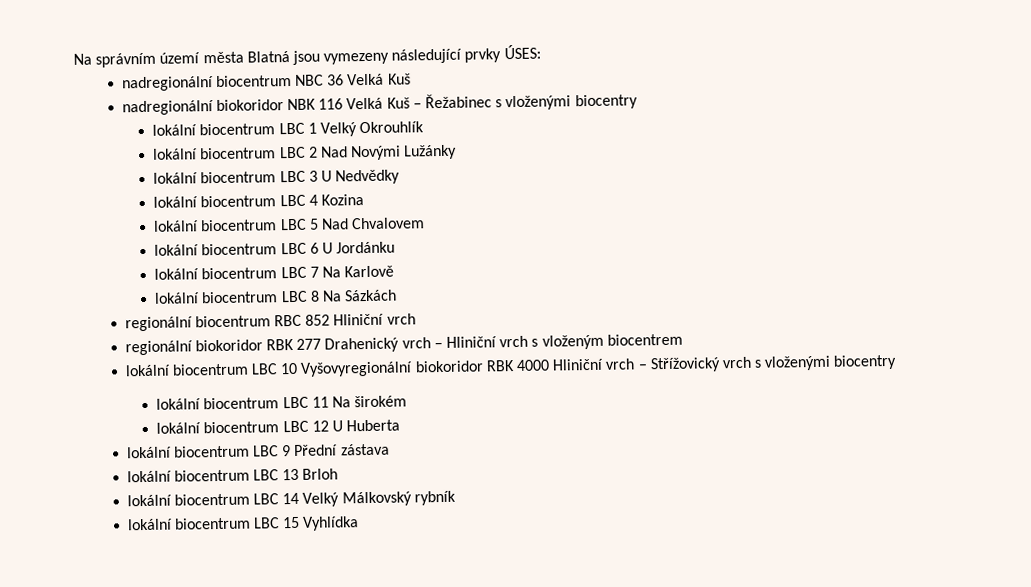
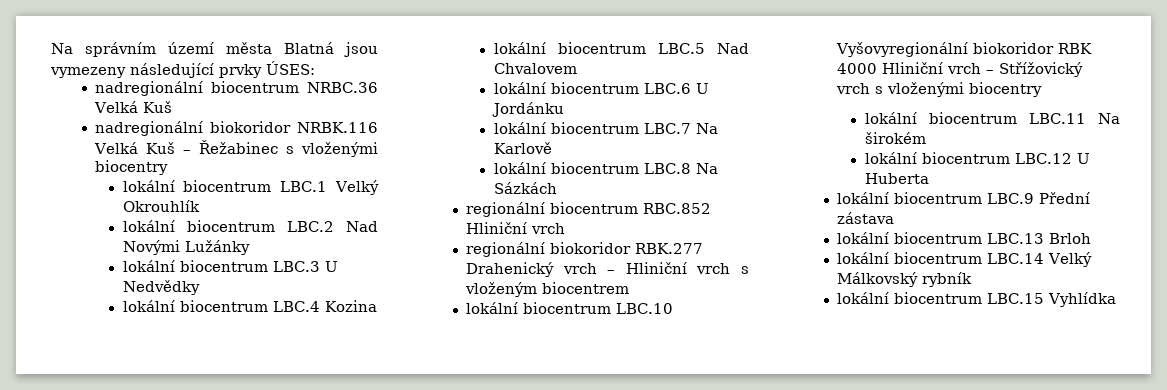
[295,74,345,86] NBC 36 -> [307,82,378,93] NRBC.36
[287,98,344,111] NBK 116 -> [297,122,378,133] NRBK.116
[278,122,317,135] LBC 1 -> [280,181,328,192] LBC.1
[279,146,318,159] LBC 2 -> [286,221,334,232] LBC.2
[279,170,318,183] LBC 3 -> [272,261,320,272] LBC.3
[279,194,318,207] LBC 4 -> [272,301,320,312] LBC.4
[279,218,319,231] LBC 5 -> [657,43,705,54] LBC.5
[280,242,319,255] LBC 6 -> [643,83,691,94] LBC.6
[280,266,319,279] LBC 7 -> [643,123,691,134] LBC.7
[280,290,320,303] LBC 8 -> [643,163,691,174] LBC.8
[274,314,331,327] RBC 852 -> [643,203,712,214] RBC.852
[266,338,322,351] RBK 277 -> [635,243,704,254] RBK.277
[251,362,299,375] LBC 10 -> [616,303,674,314] LBC.10
[282,396,329,409] LBC 11 -> [1028,113,1086,124] LBC.11
[282,420,329,433] LBC 12 -> [1014,153,1072,164] LBC.12
[253,445,292,457] LBC 9 -> [987,193,1035,204] LBC.9
[253,468,300,481] LBC 13 -> [987,233,1045,244] LBC.13
[253,492,300,505] LBC 14 -> [987,253,1045,264] LBC.14
[253,516,301,529] LBC 15 -> [987,293,1045,304] LBC.15

